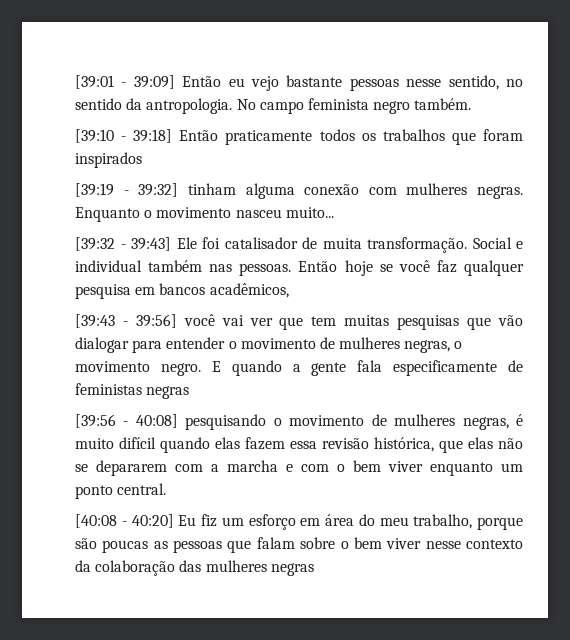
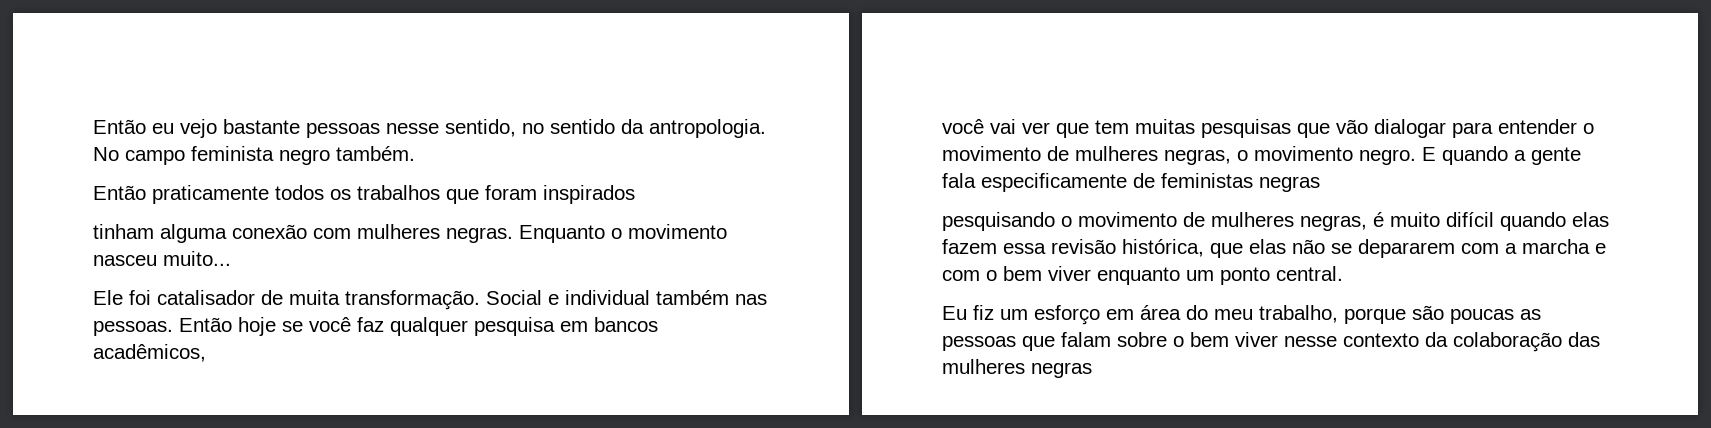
[75,75,175,89] [39:01 - 39:09] -> (93, 126) none
[75,129,173,143] [39:10 - 39:18] -> (415, 153) none
[75,183,179,197] [39:19 - 39:32] -> (635, 194) none
[75,237,171,251] [39:32 - 39:43] -> (231, 258) none
[75,314,177,328] [39:43 - 39:56] -> (206, 353) none
[75,414,178,428] [39:56 - 40:08] -> (1320, 184) none
[75,514,174,528] [40:08 - 40:20] -> (1343, 273) none

